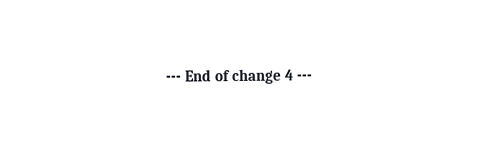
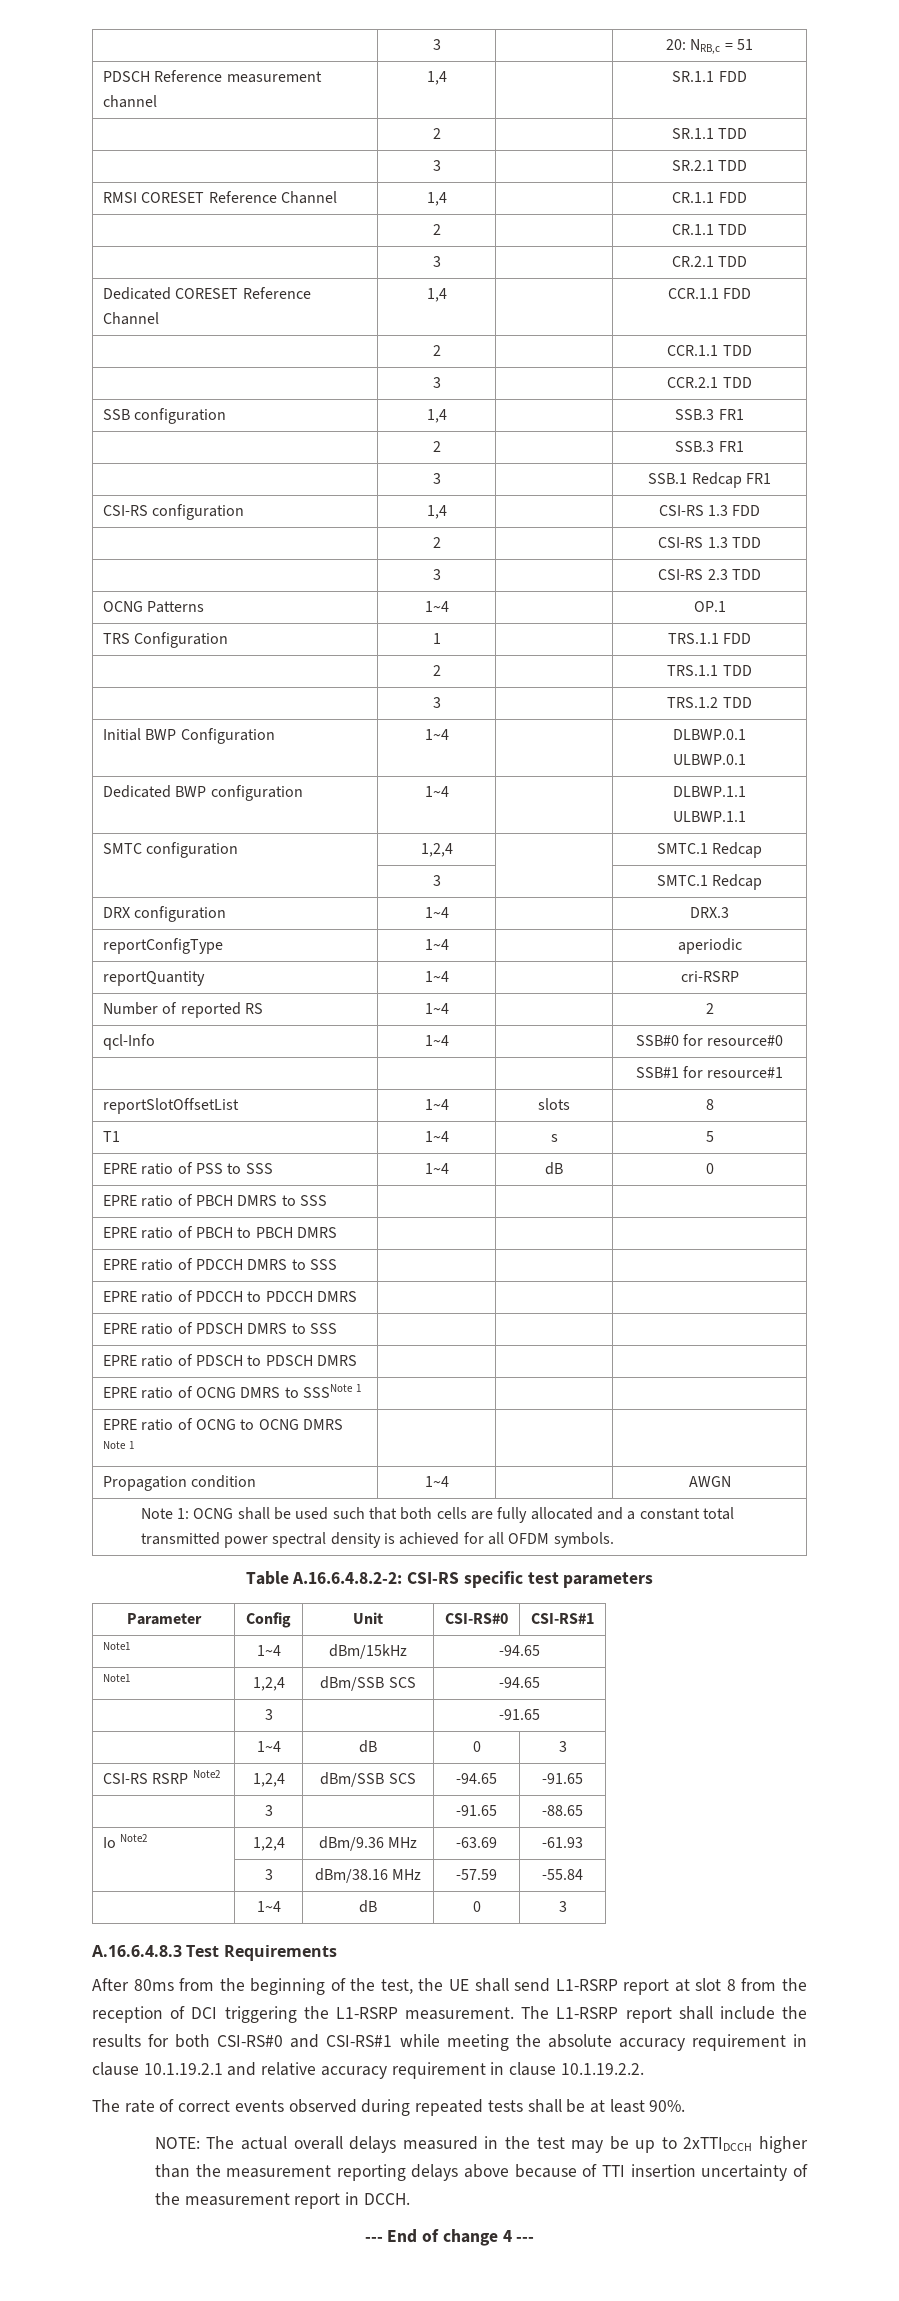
(166, 78) none -> [432,39,441,50] [666,39,753,54] [103,70,322,83] [103,95,158,108] [426,71,447,85] [672,71,747,82] [432,128,441,139] [671,128,748,139] [432,160,441,171] [671,160,748,171] [103,191,338,204] [426,192,447,206] [672,192,747,203] [432,224,441,235] [671,224,748,235] [432,256,441,267] [671,256,748,267] [103,287,311,300] [103,312,160,325] [426,288,447,302] [667,288,752,299] [432,345,441,356] [667,345,752,356] [432,377,441,388] [667,377,752,388] [103,408,227,424] [426,409,447,423] [675,409,744,420] [432,441,441,452] [675,441,744,452] [432,473,441,484] [648,472,771,488] [103,504,245,520] [426,505,447,519] [658,505,761,516] [432,537,441,548] [658,537,761,548] [432,569,441,580] [658,569,761,580] [103,601,205,613] [424,601,449,612] [693,601,726,612] [103,632,229,648] [432,633,441,644] [667,633,752,644] [432,665,441,676] [667,665,752,676] [432,697,441,708] [667,697,752,708] [103,728,275,744] [424,729,449,740] [673,729,746,740] [673,754,746,765] [103,785,303,801] [424,786,449,797] [673,786,746,797] [673,811,746,822] [103,842,239,858] [420,843,453,857] [656,842,763,858] [432,875,441,886] [656,874,763,890] [103,906,227,922] [424,907,449,918] [690,907,729,918] [103,938,224,954] [424,939,449,950] [677,938,742,954] [103,971,206,986] [424,971,449,982] [680,971,739,982] [103,1002,264,1018] [424,1003,449,1014] [705,1003,714,1014] [103,1034,156,1050] [424,1035,449,1046] [635,1034,784,1046] [635,1066,784,1078] [103,1098,240,1114] [424,1099,449,1110] [538,1098,570,1110] [705,1099,714,1110] [103,1131,121,1142] [424,1131,449,1142] [550,1134,558,1142] [705,1131,714,1142] [103,1162,273,1175] [424,1163,449,1174] [545,1162,563,1175] [705,1163,714,1174] [103,1194,327,1207] [103,1226,337,1239] [103,1258,337,1271] [103,1290,357,1303] [103,1322,337,1335] [103,1354,357,1367] [103,1384,362,1399] [103,1418,343,1431] [103,1441,135,1449] [103,1475,257,1491] [424,1476,449,1487] [688,1476,731,1487] [140,1507,734,1523] [140,1532,614,1548] [245,1571,654,1588] [126,1613,202,1625] [246,1612,291,1628] [353,1612,383,1624] [445,1613,508,1624] [531,1613,594,1624] [103,1642,131,1650] [256,1645,281,1656] [329,1644,407,1659] [499,1645,540,1656] [103,1674,131,1682] [252,1677,285,1691] [320,1676,416,1691] [499,1677,540,1688] [264,1709,273,1720] [499,1709,540,1720] [256,1741,281,1752] [359,1740,377,1753] [472,1741,481,1752] [558,1741,567,1752] [103,1770,220,1784] [252,1773,285,1787] [320,1772,416,1787] [456,1773,497,1784] [542,1773,583,1784] [264,1805,273,1816] [456,1805,497,1816] [542,1805,583,1816] [103,1834,148,1848] [252,1837,285,1851] [318,1836,418,1851] [456,1837,497,1848] [542,1837,583,1848] [264,1869,273,1880] [314,1868,422,1883] [456,1869,497,1880] [542,1869,583,1880] [256,1901,281,1912] [359,1900,377,1913] [472,1901,481,1912] [558,1901,567,1912] [92,1945,337,1961] [92,1978,807,1995] [92,2006,807,2023] [92,2034,808,2051] [92,2062,644,2079] [92,2099,686,2116] [154,2136,809,2153] [154,2164,808,2181] [154,2192,410,2209] | 3 | | 20: NRB,c = 51 // PDSCH Reference measurement channel | 1,4 | | SR.1.1 FDD // | 2 | | SR.1.1 TDD // | 3 | | SR.2.1 TDD // RMSI CORESET Reference Channel | 1,4 | | CR.1.1 FDD // | 2 | | CR.1.1 TDD // | 3 | | CR.2.1 TDD // Dedicated CORESET Reference Channel | 1,4 | | CCR.1.1 FDD // | 2 | | CCR.1.1 TDD // | 3 | | CCR.2.1 TDD // SSB configuration | 1,4 | | SSB.3 FR1 // | 2 | | SSB.3 FR1 // | 3 | | SSB.1 Redcap FR1 // CSI-RS configuration | 1,4 | | CSI-RS 1.3 FDD // | 2 | | CSI-RS 1.3 TDD // | 3 | | CSI-RS 2.3 TDD // OCNG Patterns | 1~4 | | OP.1 // TRS Configuration | 1 | | TRS.1.1 FDD // | 2 | | TRS.1.1 TDD // | 3 | | TRS.1.2 TDD // Initial BWP Configuration | 1~4 | | DLBWP.0.1 // ULBWP.0.1 // Dedicated BWP configuration | 1~4 | | DLBWP.1.1 // ULBWP.1.1 // SMTC configuration | 1,2,4 | | SMTC.1 Redcap // | 3 | | SMTC.1 Redcap // DRX configuration | 1~4 | | DRX.3 // reportConfigType | 1~4 | | aperiodic // reportQuantity | 1~4 | | cri-RSRP // Number of reported RS | 1~4 | | 2 // qcl-Info | 1~4 | | SSB#0 for resource#0 // | | | SSB#1 for resource#1 // reportSlotOffsetList | 1~4 | slots | 8 // T1 | 1~4 | s | 5 // EPRE ratio of PSS to SSS | 1~4 | dB | 0 // EPRE ratio of PBCH DMRS to SSS | | | // EPRE ratio of PBCH to PBCH DMRS | | | // EPRE ratio of PDCCH DMRS to SSS | | | // EPRE ratio of PDCCH to PDCCH DMRS | | | // EPRE ratio of PDSCH DMRS to SSS | | | // EPRE ratio of PDSCH to PDSCH DMRS | | | // EPRE ratio of OCNG DMRS to SSSNote 1 | | | // EPRE ratio of OCNG to OCNG DMRS Note 1 | | | // Propagation condition | 1~4 | | AWGN // Note 1: OCNG shall be used such that both cells are fully allocated and a constant total transmitted power spectral density is achieved for all OFDM symbols. // Table A.16.6.4.8.2-2: CSI-RS specific test parameters // Parameter | Config | Unit | CSI-RS#0 | CSI-RS#1 // Note1 | 1~4 | dBm/15kHz | -94.65 // Note1 | 1,2,4 | dBm/SSB SCS | -94.65 // | 3 | | -91.65 // | 1~4 | dB | 0 | 3 // CSI-RS RSRP Note2 | 1,2,4 | dBm/SSB SCS | -94.65 | -91.65 // | 3 | | -91.65 | -88.65 // Io Note2 | 1,2,4 | dBm/9.36 MHz | -63.69 | -61.93 // | 3 | dBm/38.16 MHz | -57.59 | -55.84 // | 1~4 | dB | 0 | 3 // A.16.6.4.8.3 Test Requirements // After 80ms from the beginning of the test, the UE shall send L1-RSRP report at slot 8 from the reception of DCI triggering the L1-RSRP measurement. The L1-RSRP report shall include the results for both CSI-RS#0 and CSI-RS#1 while meeting the absolute accuracy requirement in clause 10.1.19.2.1 and relative accuracy requirement in clause 10.1.19.2.2. // The rate of correct events observed during repeated tests shall be at least 90%. // NOTE: The actual overall delays measured in the test may be up to 2xTTIDCCH higher than the measurement reporting delays above because of TTI insertion uncertainty of the measurement report in DCCH. //

